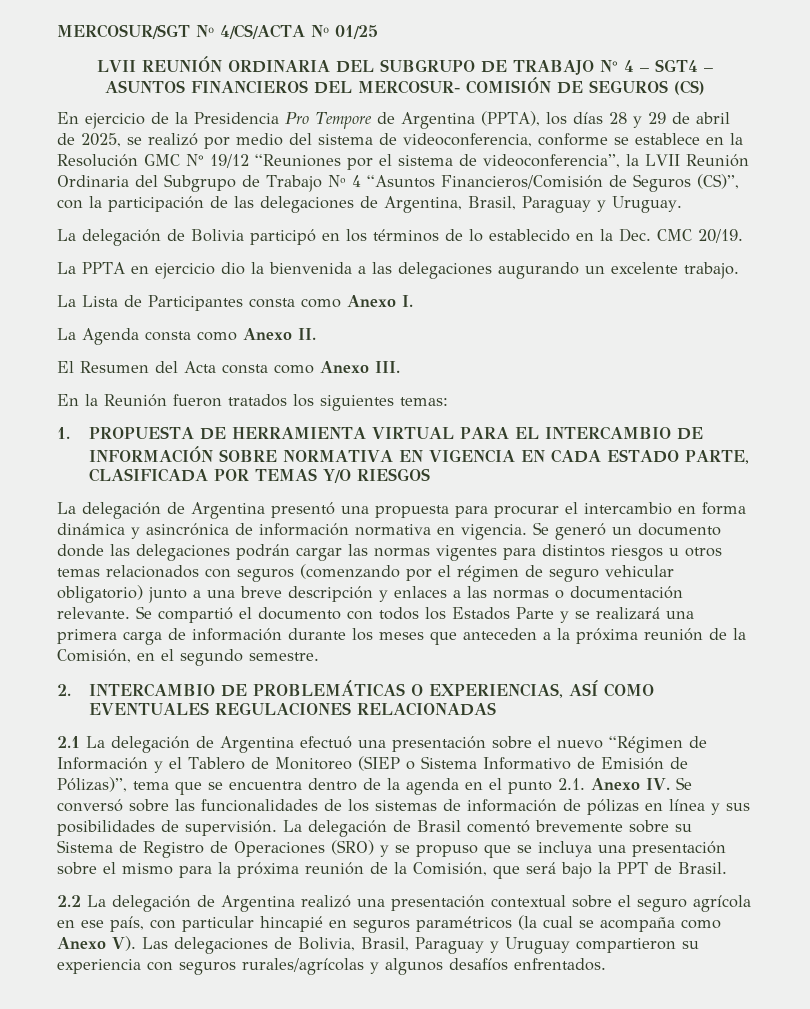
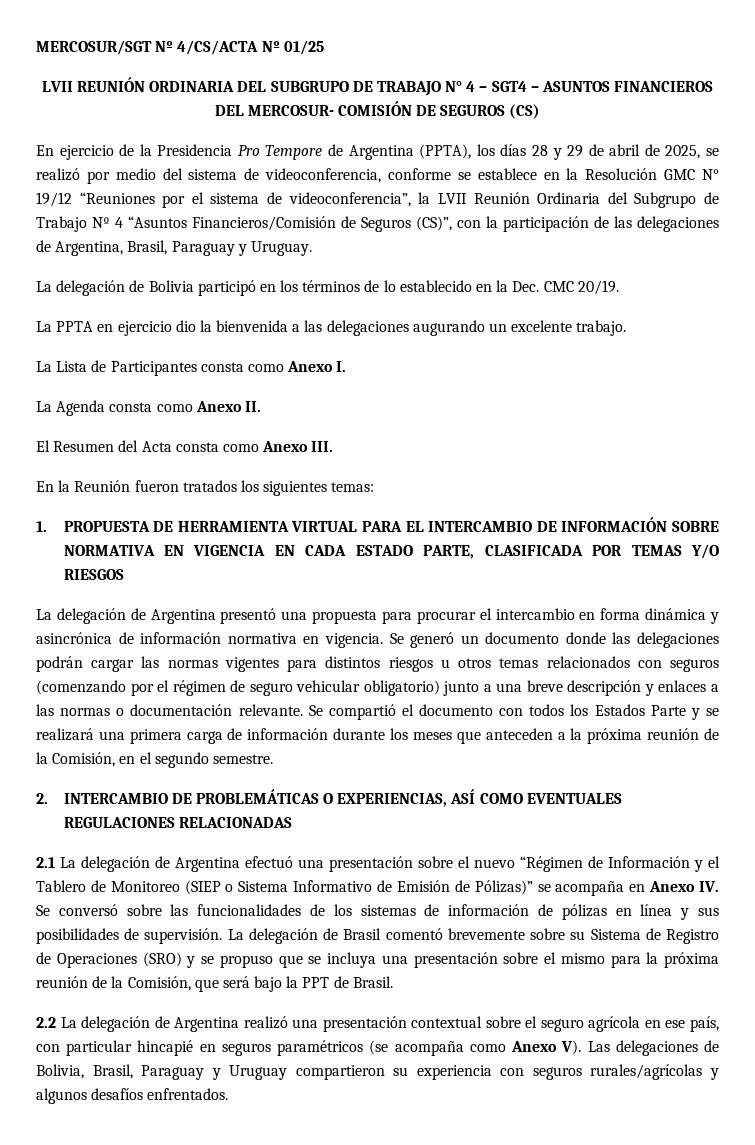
[57,777,585,795] Pólizas)”, tema que se encuentra dentro de la agenda en el punto 2.1. -> [474,880,646,896] Pólizas)” se acompaña en
[518,915,594,930] (la cual se -> [369,1040,389,1055] (se

